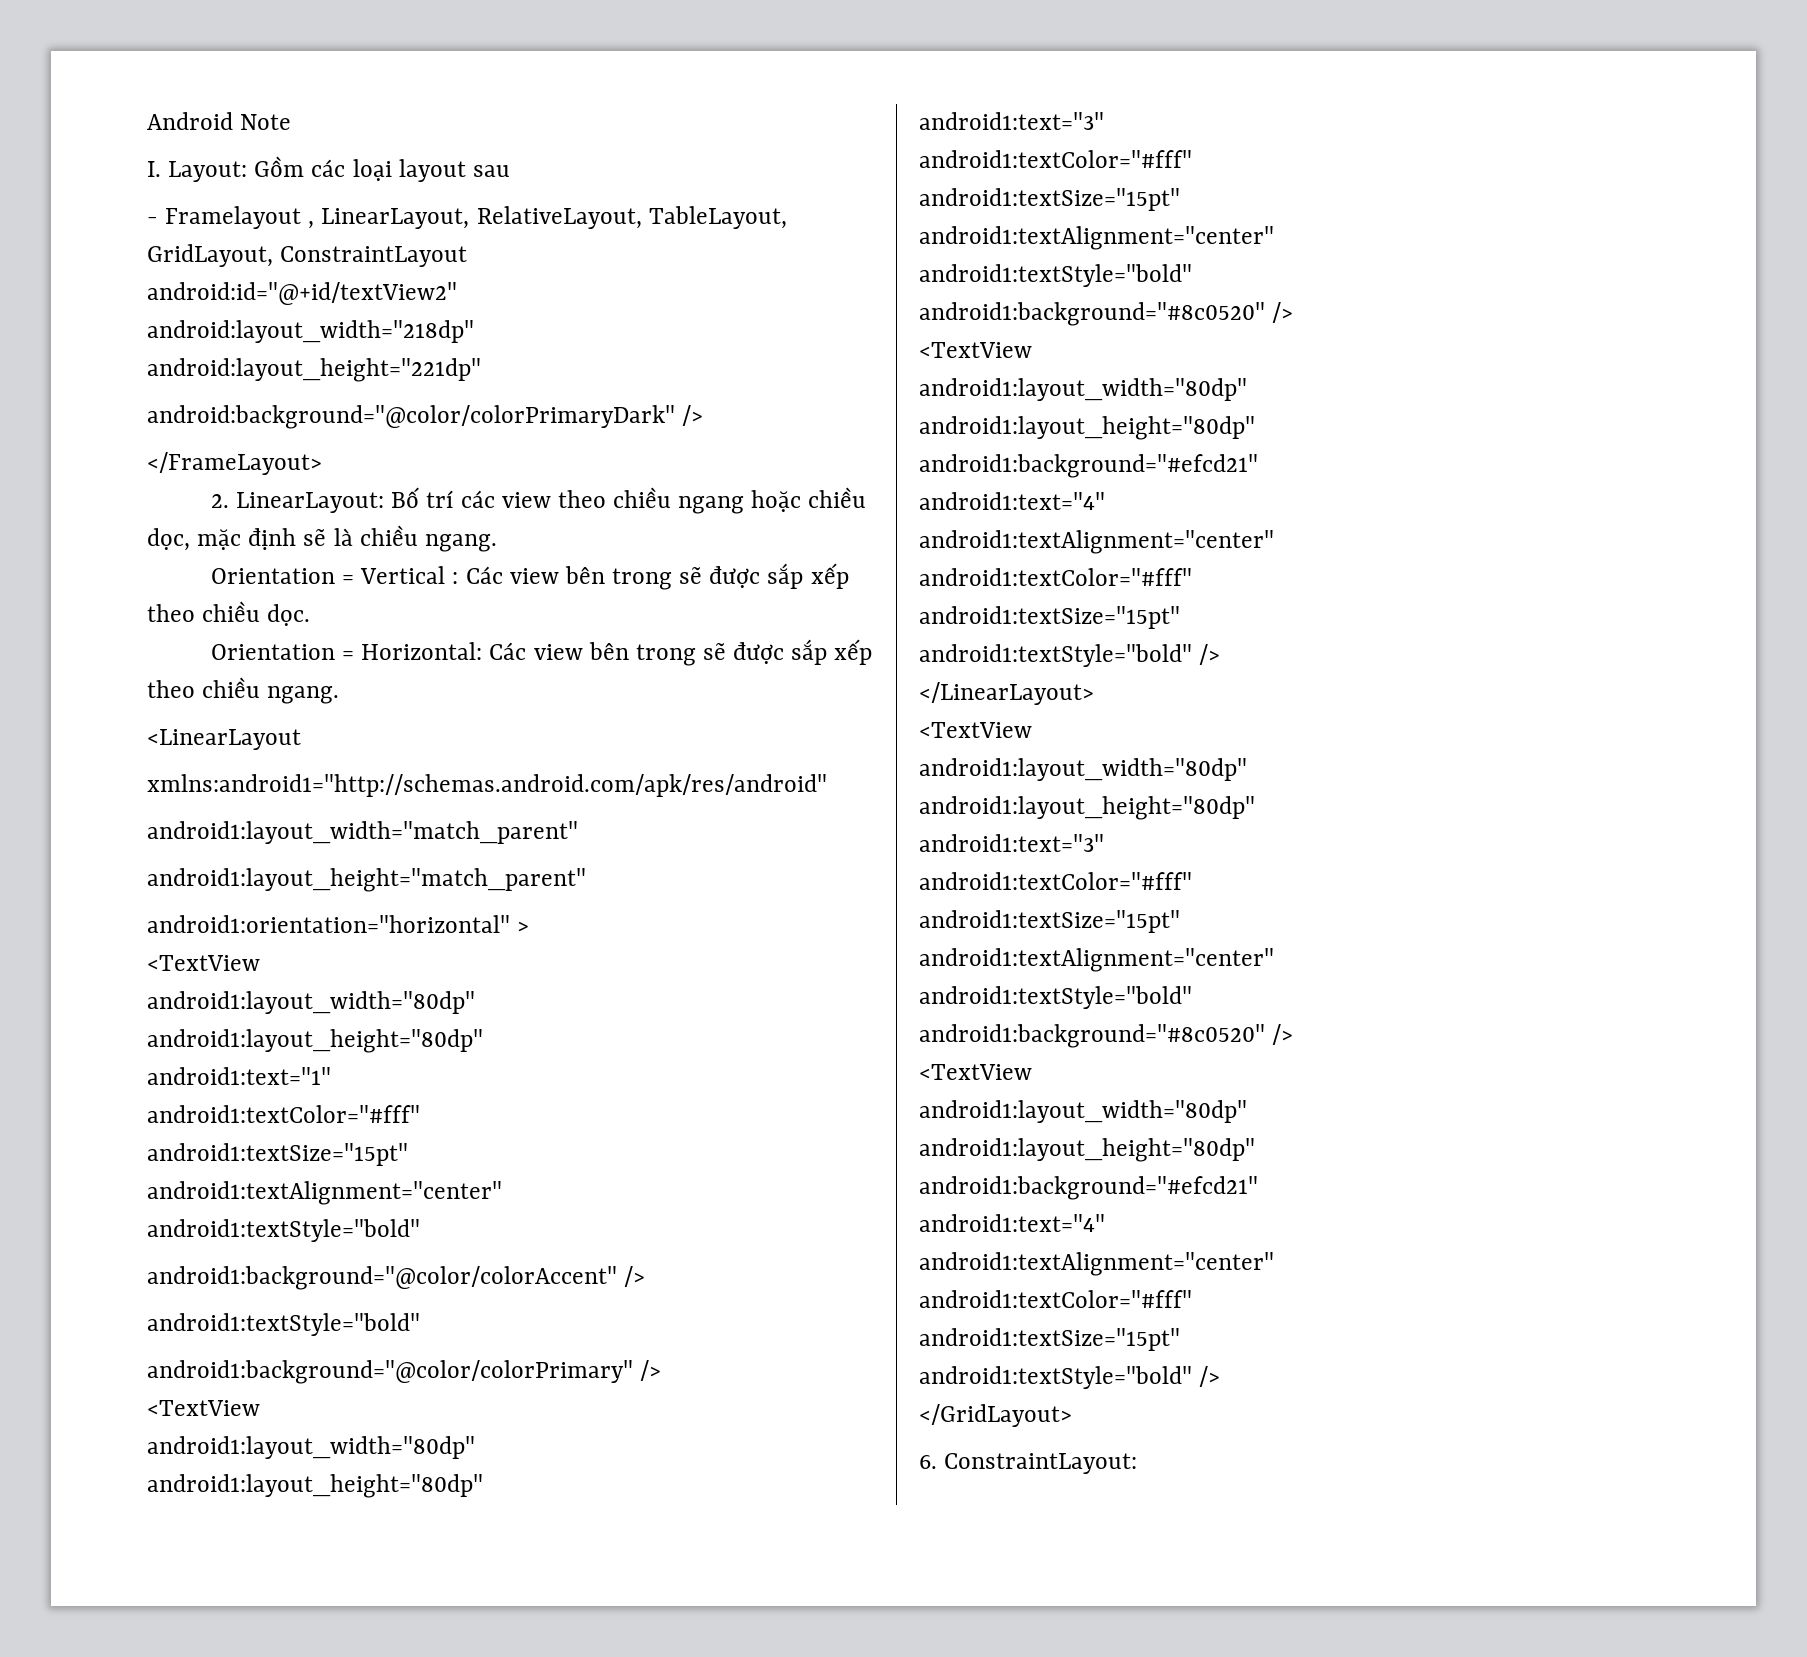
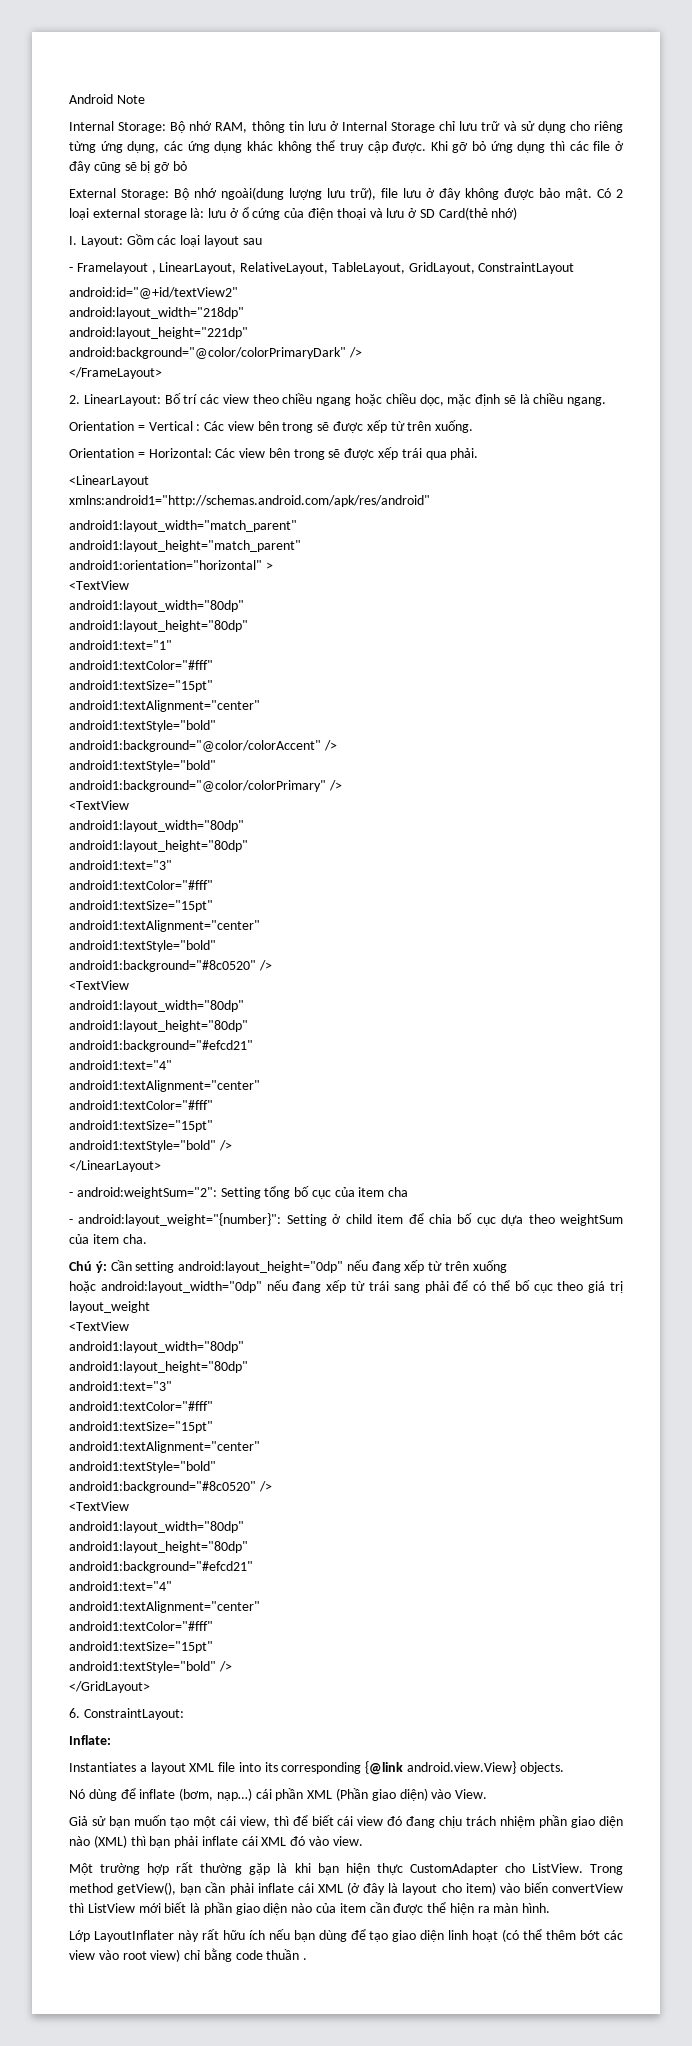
(292, 122) none -> [69,121,623,133] [69,140,624,153] [69,161,187,173] [69,187,623,200] [69,207,518,220] // Internal Storage: Bộ nhớ RAM, thông tin lưu ở Internal Storage chỉ lưu trữ và sử dụng cho riêng từng ứng dụng, các ứng dụng khác không thể truy cập được. Khi gỡ bỏ ứng dụng thì các file ở đây cũng sẽ bị gỡ bỏ // External Storage: Bộ nhớ ngoài(dung lượng lưu trữ), file lưu ở đây không được bảo mật. Có 2 loại external storage là: lưu ở ổ cứng của điện thoại và lưu ở SD Card(thẻ nhớ)
[767,563,849,589] [147,601,311,626] sắp xếp theo chiều dọc. -> [366,420,474,433] xếp từ trên xuống.
[791,639,873,665] [147,677,340,704] sắp xếp theo chiều ngang. -> [378,447,479,460] xếp trái qua phải.
(1094, 693) none -> [69,1186,409,1199] [69,1213,624,1226] [69,1234,147,1244] [69,1260,507,1273] [69,1280,623,1293] [69,1301,150,1313] // - android:weightSum="2": Setting tổng bố cục của item cha // - android:layout_weight="{number}": Setting ở child item để chia bố cục dựa theo weightSum của item cha. // Chú ý: Cần setting android:layout_height="0dp" nếu đang xếp từ trên xuống // hoặc android:layout_width="0dp" nếu đang xếp từ trái sang phải để có thể bố cục theo giá trị layout_weight
(1138, 1463) none -> [69,1735,111,1745] [69,1761,564,1775] [69,1788,488,1801] [69,1815,623,1828] [69,1835,363,1848] [69,1862,623,1875] [69,1882,623,1895] [69,1902,551,1915] [69,1929,623,1942] [69,1948,308,1962] // Inflate: // Instantiates a layout XML file into its corresponding {@link android.view.View} objects. // Nó dùng để inflate (bơm, nạp…) cái phần XML (Phần giao diện) vào View. // Giả sử bạn muốn tạo một cái view, thì để biết cái view đó đang chịu trách nhiệm phần giao diện nào (XML) thì bạn phải inflate cái XML đó vào view. // Một trường hợp rất thường gặp là khi bạn hiện thực CustomAdapter cho ListView. Trong method getView(), bạn cần phải inflate cái XML (ở đây là layout cho item) vào biến convertView thì ListView mới biết là phần giao diện nào của item cần được thể hiện ra màn hình. // Lớp LayoutInflater này rất hữu ích nếu bạn dùng để tạo giao diện linh hoạt (có thể thêm bớt các view vào root view) chỉ bằng code thuần .

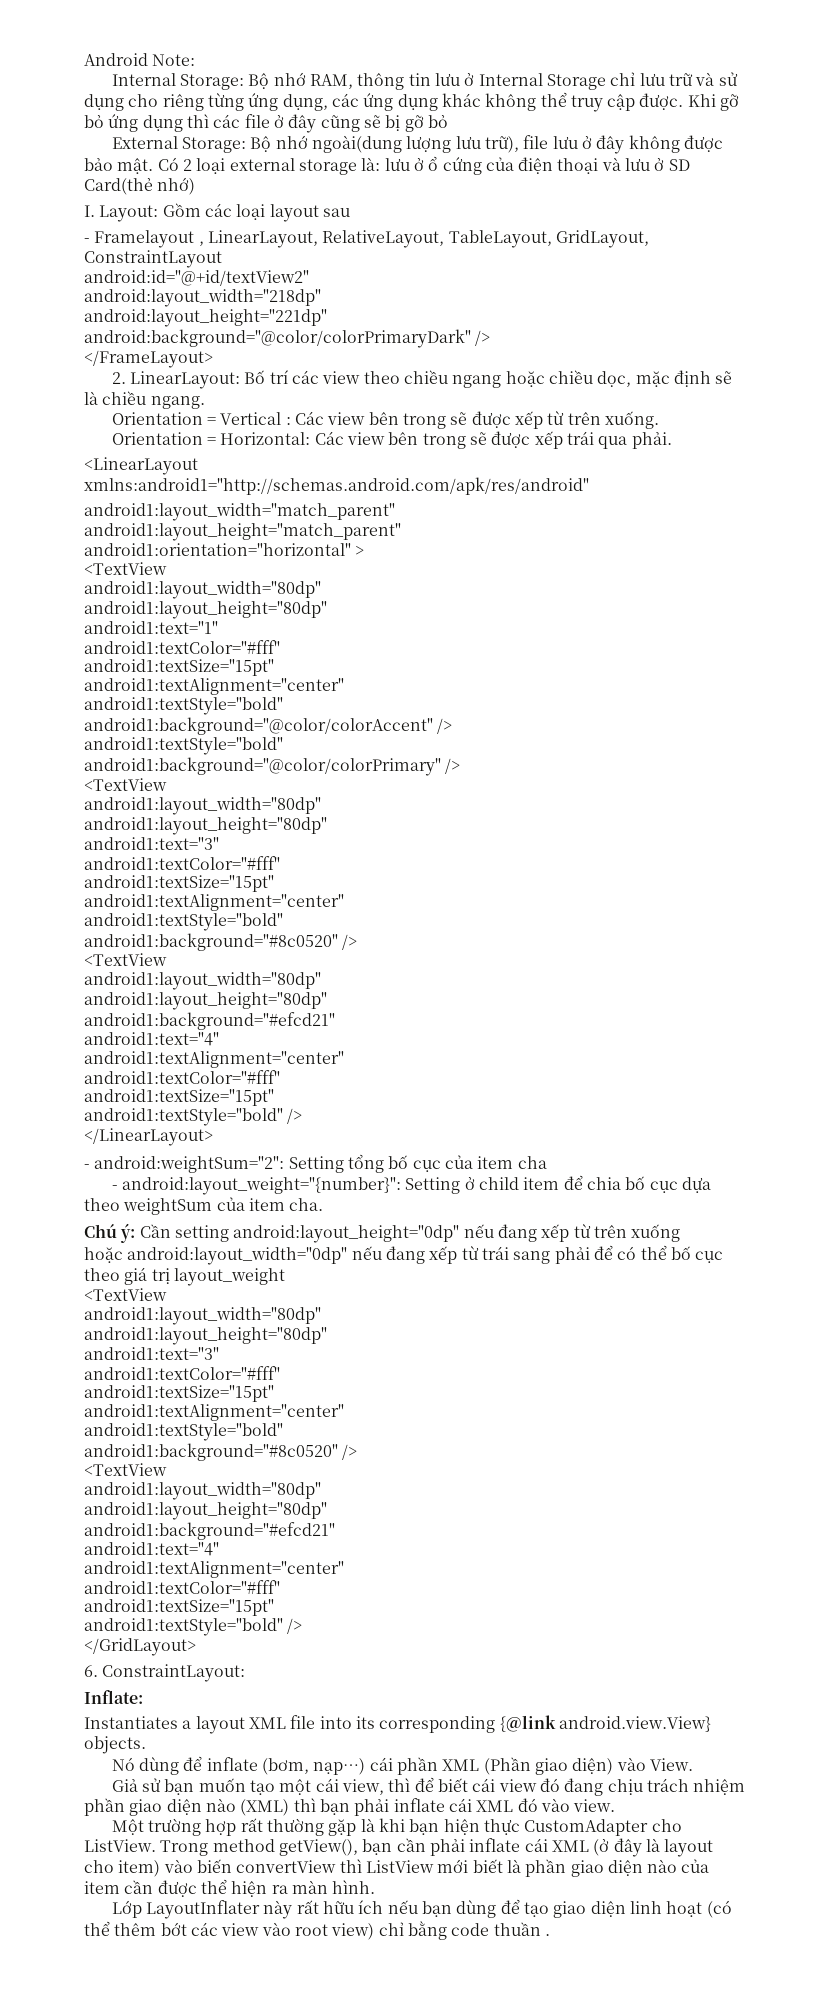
[116,95,145,104] Note -> [152,54,196,66] Note:

